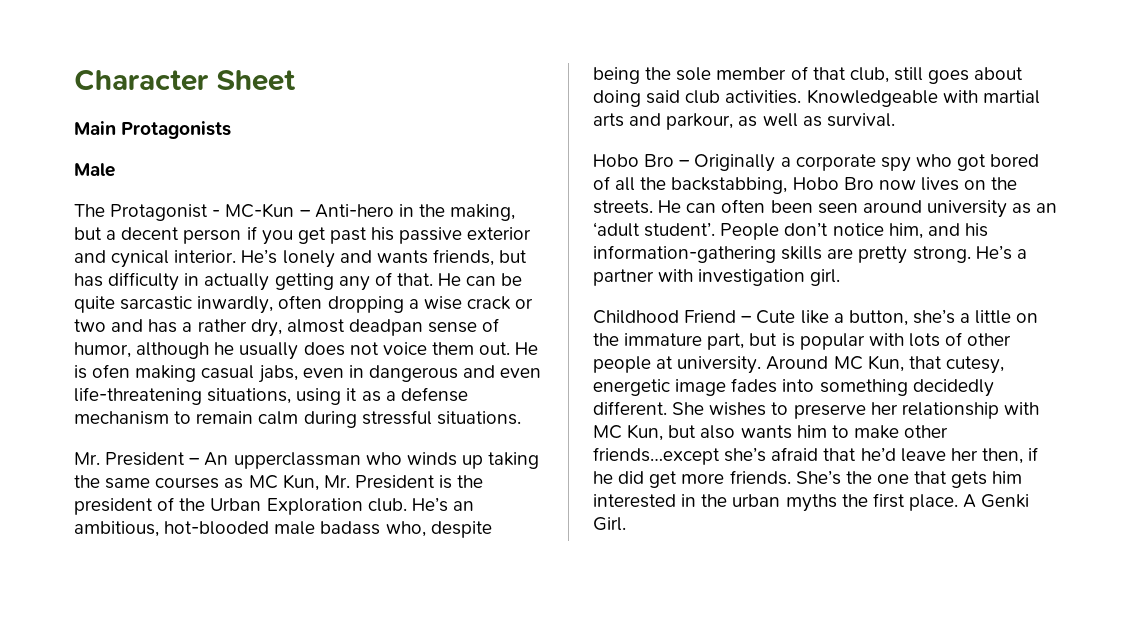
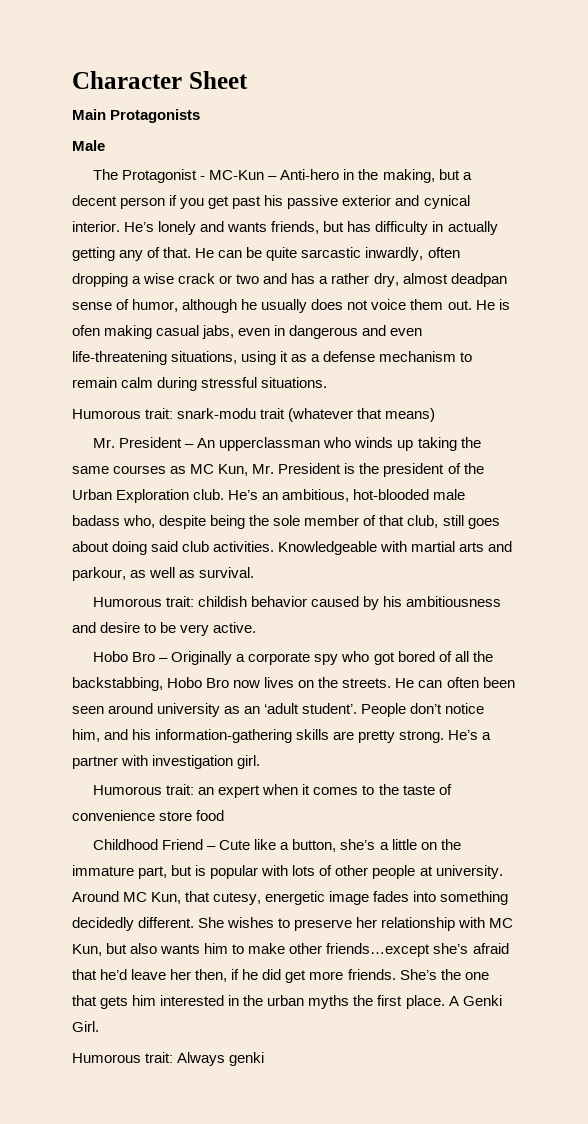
(521, 418) none -> [72,408,436,422] // Humorous trait: snark-modu trait (whatever that means)
(895, 120) none -> [93,596,502,610] [72,622,257,636] // Humorous trait: childish behavior caused by his ambitiousness and desire to be very active.
(841, 277) none -> [93,784,452,798] [72,810,225,821] // Humorous trait: an expert when it comes to the taste of convenience store food
(626, 524) none -> [72,1052,265,1066] // Humorous trait: Always genki

